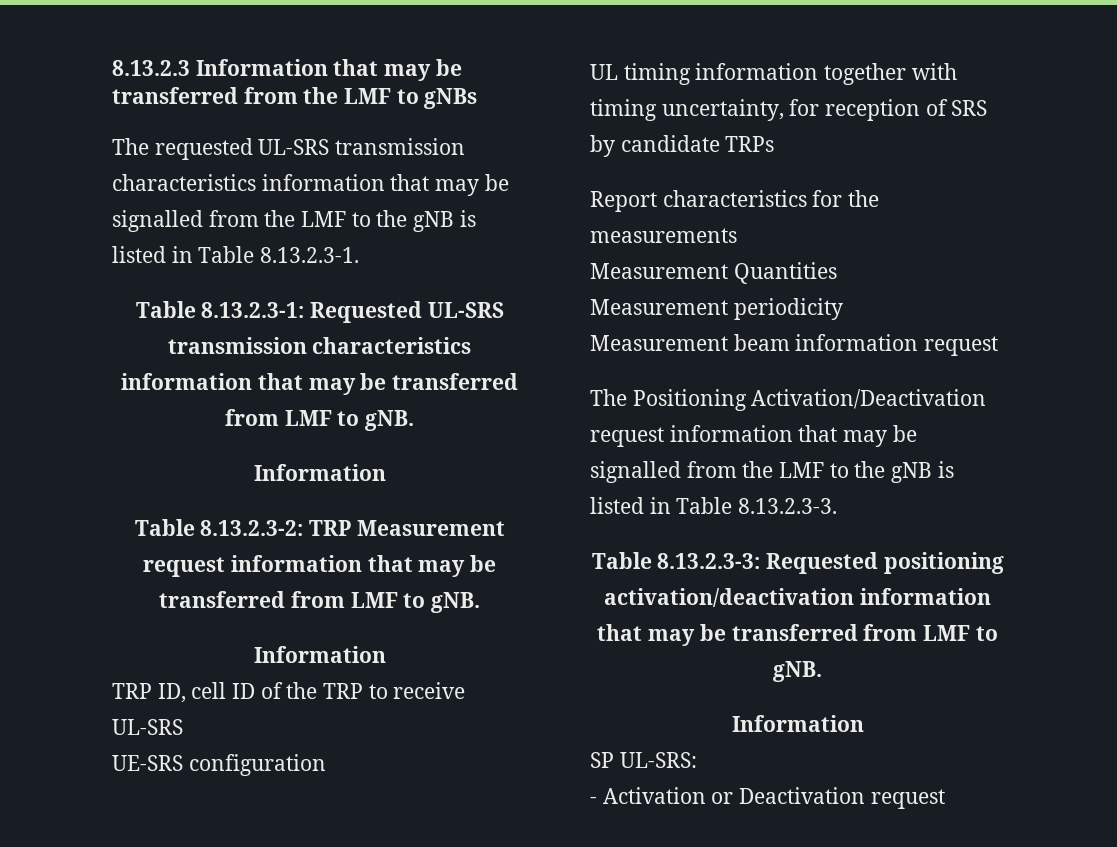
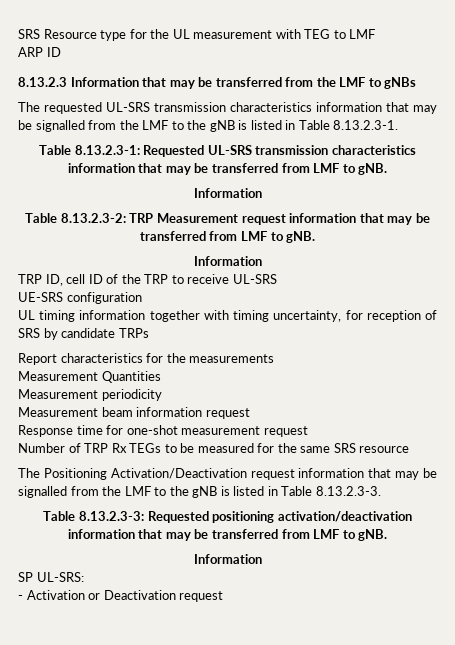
(112, 68) none -> [18,29,376,41] [18,47,61,57] SRS Resource type for the UL measurement with TEG to LMF // ARP ID //
(999, 346) none -> [18,425,308,437] [18,443,410,453] // Response time for one-shot measurement request // Number of TRP Rx TEGs to be measured for the same SRS resource

